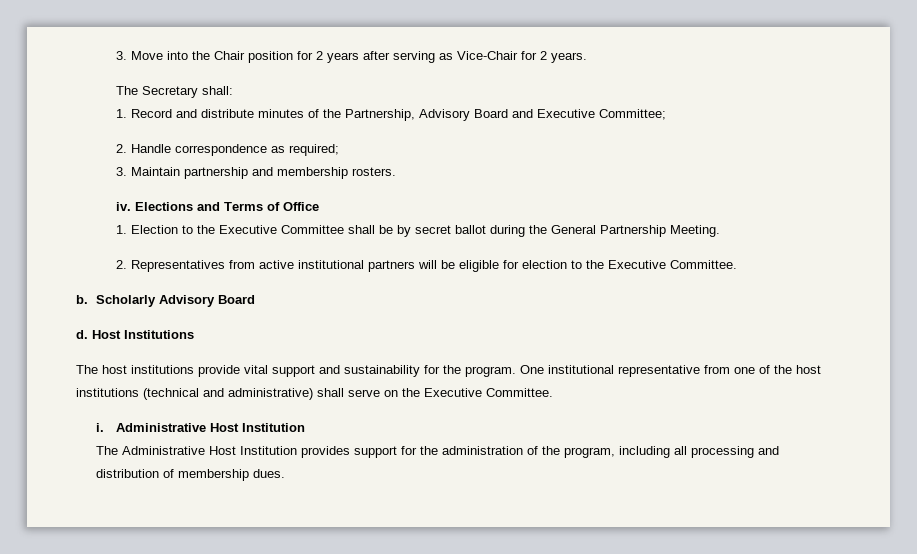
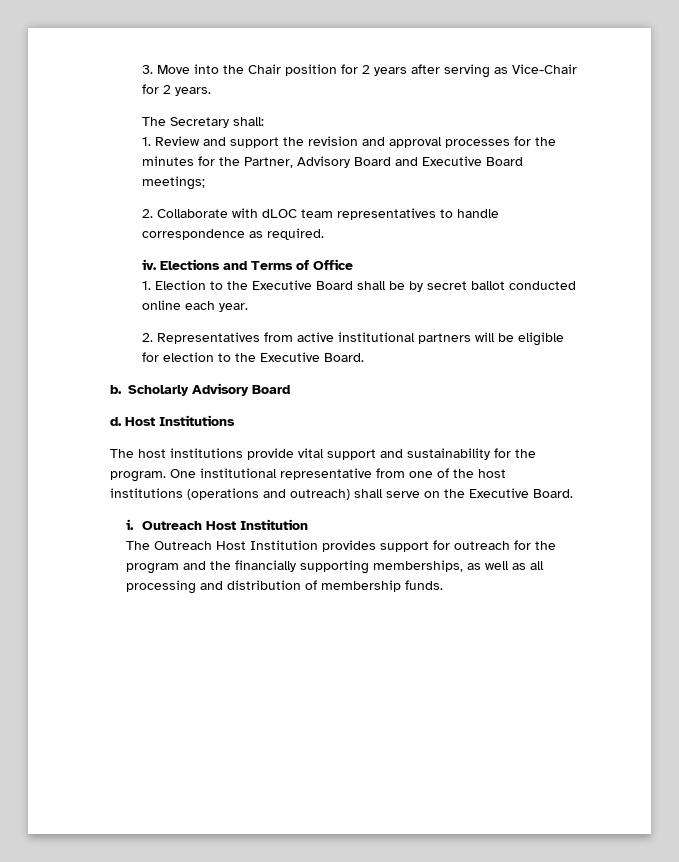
[131,109,416,121] Record and distribute minutes of the Partnership, -> [154,136,556,148] [141,156,293,168] Review and support the revision and approval processes for the minutes for the Partner,
[599,109,667,120] [116,144,340,156] [116,167,397,179] Committee; // 2. Handle correspondence as required; // 3. Maintain partnership and membership rosters. -> [485,157,523,166] [141,176,205,190] [141,208,499,220] [141,228,324,240] Board meetings; // 2. Collaborate with dLOC team representatives to handle correspondence as required.
[281,225,345,234] Committee -> [315,281,353,290] Board
[490,225,721,237] during the General Partnership Meeting. -> [508,281,576,290] [141,300,248,312] conducted online each year.
[670,260,738,269] Committee. -> [323,353,364,362] Board.
[143,388,314,400] (technical and administrative) -> [186,488,350,500] (operations and outreach)
[486,388,554,397] Committee. -> [532,489,573,498] Board.
[116,423,207,432] Administrative -> [141,521,202,530] Outreach
[122,446,206,455] Administrative -> [153,541,212,550] Outreach
[420,446,671,458] the administration of the program, including -> [453,540,556,550] [125,560,526,574] outreach for the program and the financially supporting memberships, as well as
[253,469,286,478] dues. -> [404,580,443,590] funds.

